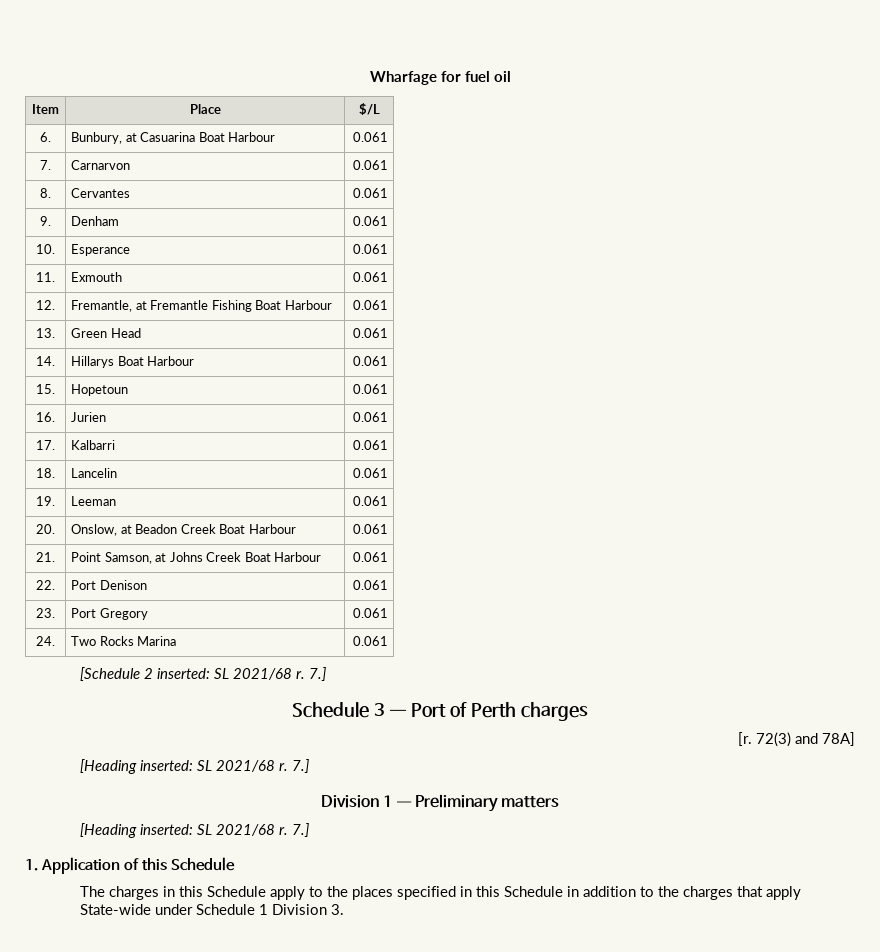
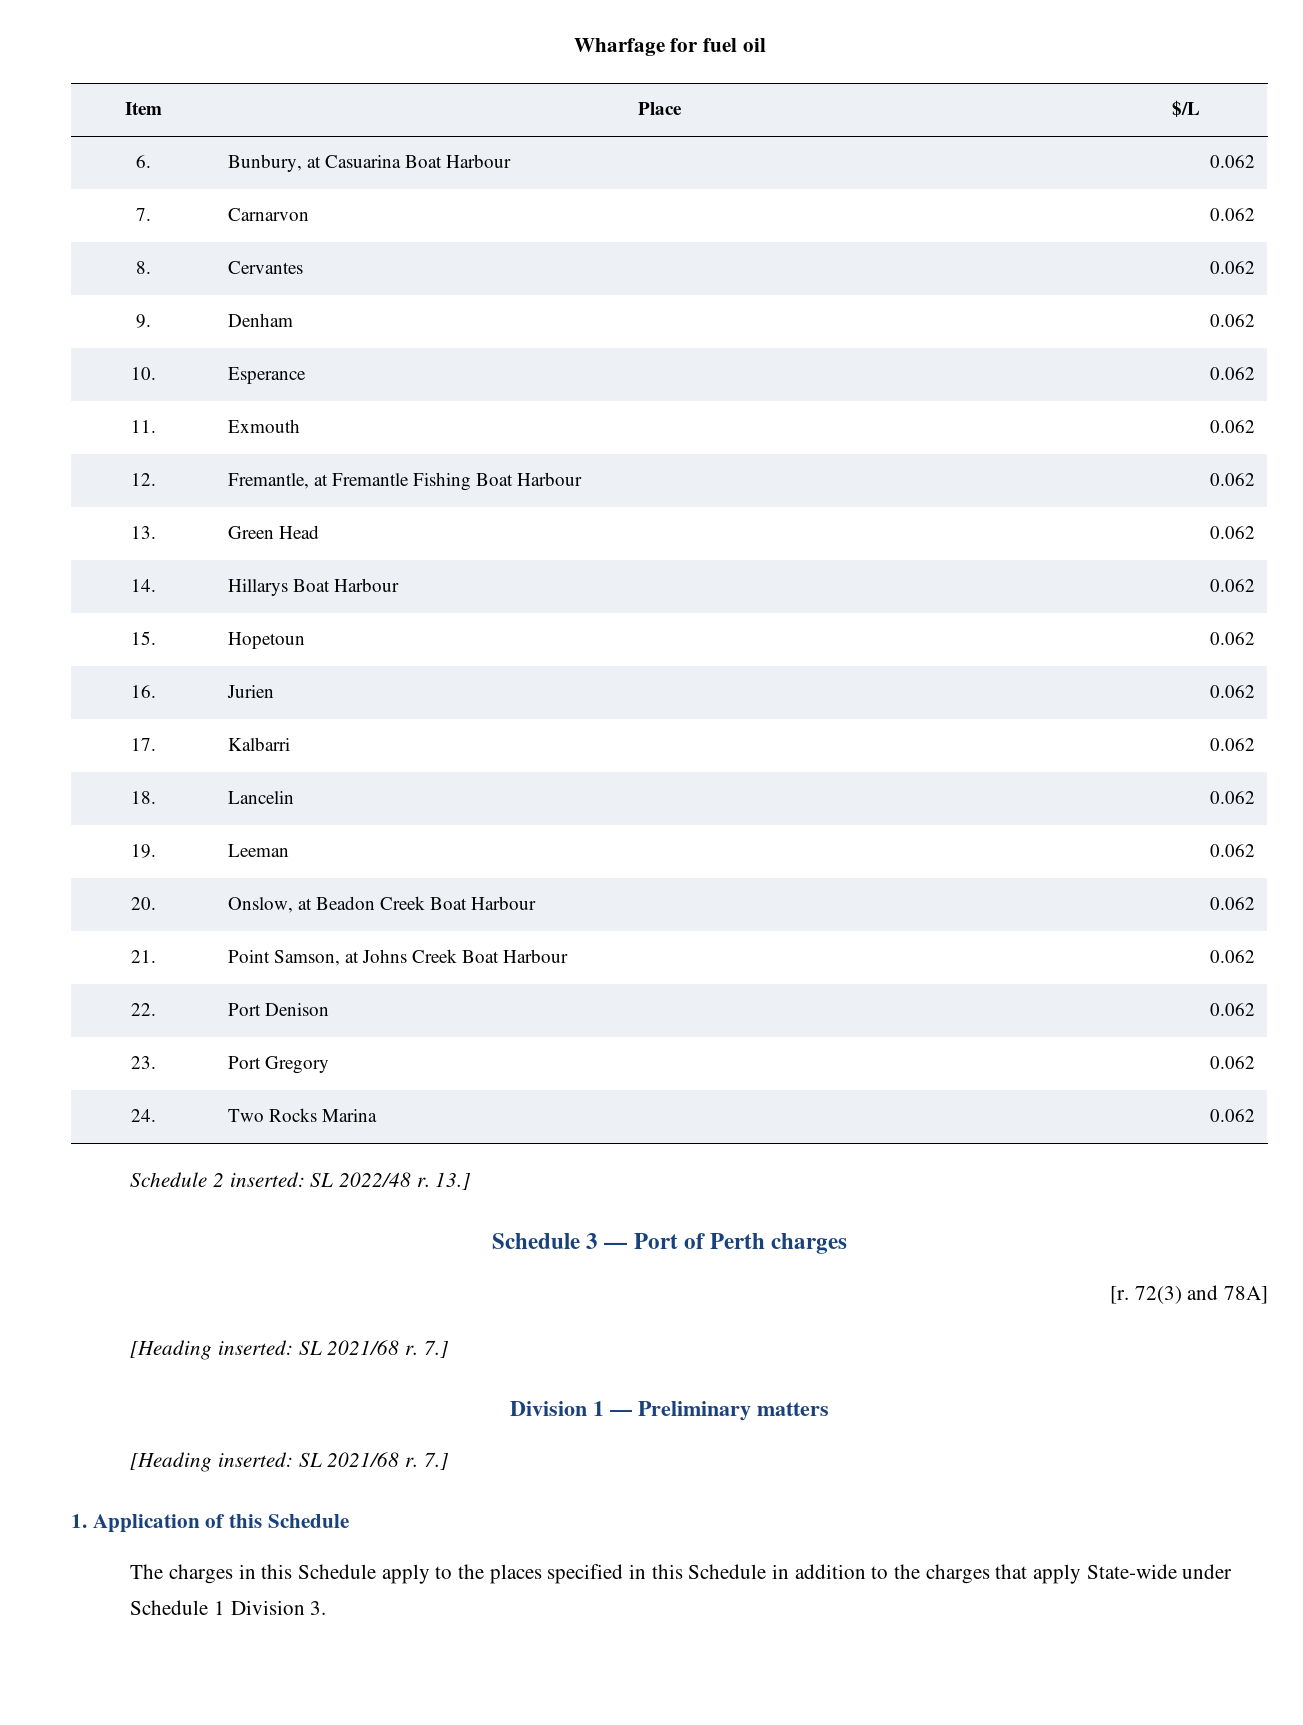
[352,132,388,142] 0.061 -> [1210,155,1256,168] 0.062
[352,160,388,170] 0.061 -> [1210,208,1256,221] 0.062
[352,188,388,198] 0.061 -> [1210,261,1256,274] 0.062
[352,216,388,226] 0.061 -> [1210,314,1256,327] 0.062
[352,244,388,254] 0.061 -> [1210,367,1256,380] 0.062
[352,272,388,282] 0.061 -> [1210,420,1256,433] 0.062
[352,300,388,310] 0.061 -> [1210,473,1256,486] 0.062
[352,328,388,338] 0.061 -> [1210,526,1256,539] 0.062
[352,356,388,366] 0.061 -> [1210,579,1256,592] 0.062
[352,384,388,394] 0.061 -> [1210,632,1256,645] 0.062
[352,412,388,422] 0.061 -> [1210,685,1256,698] 0.062
[352,440,388,450] 0.061 -> [1210,738,1256,751] 0.062
[352,468,388,478] 0.061 -> [1210,791,1256,804] 0.062
[352,496,388,506] 0.061 -> [1210,844,1256,857] 0.062
[352,524,388,534] 0.061 -> [1210,897,1256,910] 0.062
[352,552,388,562] 0.061 -> [1210,950,1256,963] 0.062
[352,580,388,590] 0.061 -> [1210,1003,1256,1016] 0.062
[352,608,388,618] 0.061 -> [1210,1056,1256,1069] 0.062
[352,636,388,646] [79,667,140,681] 0.061 // [Schedule -> [1210,1109,1256,1122] [130,1172,208,1187] 0.062 // Schedule
[232,667,326,681] 2021/68 r. 7.] -> [338,1172,472,1190] 2022/48 r. 13.]

